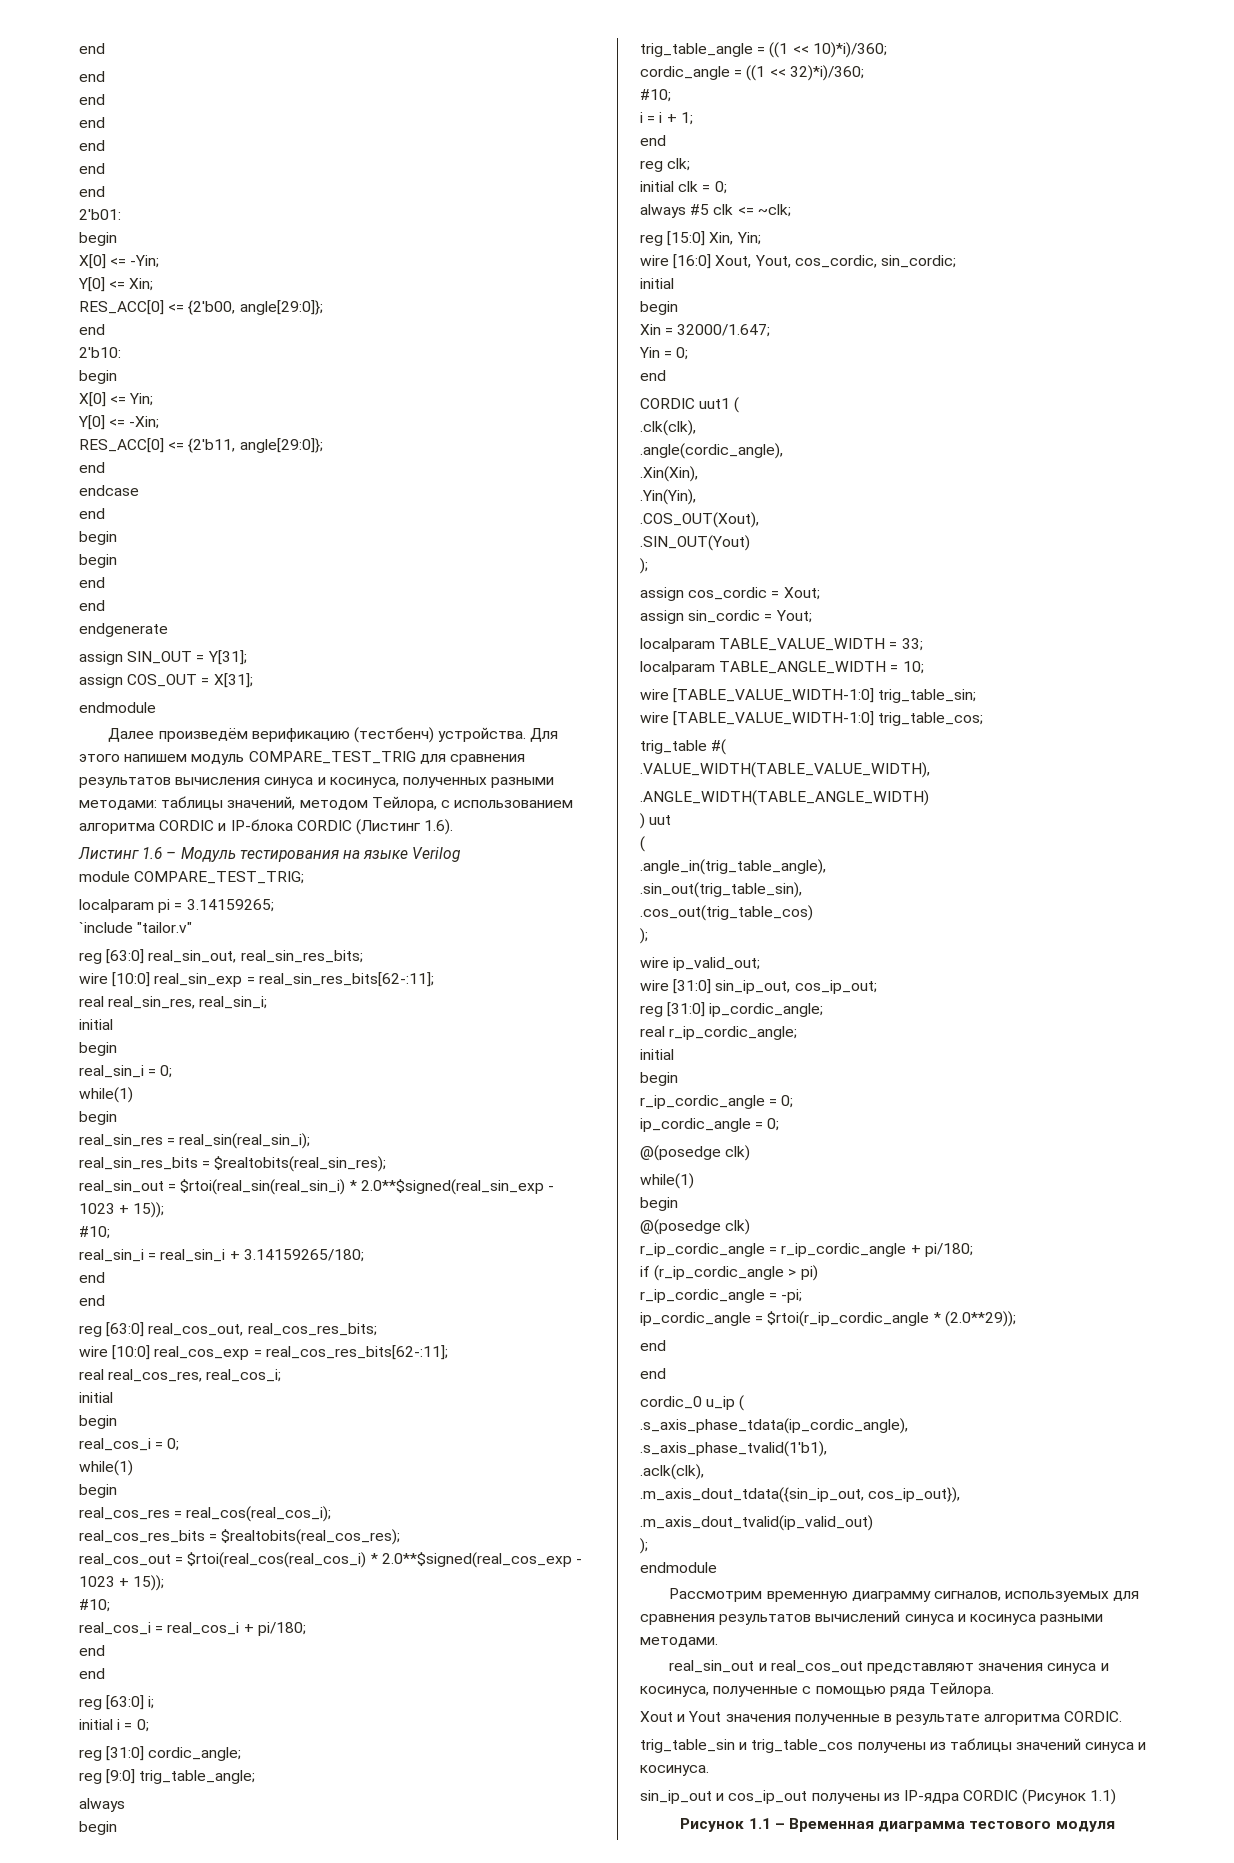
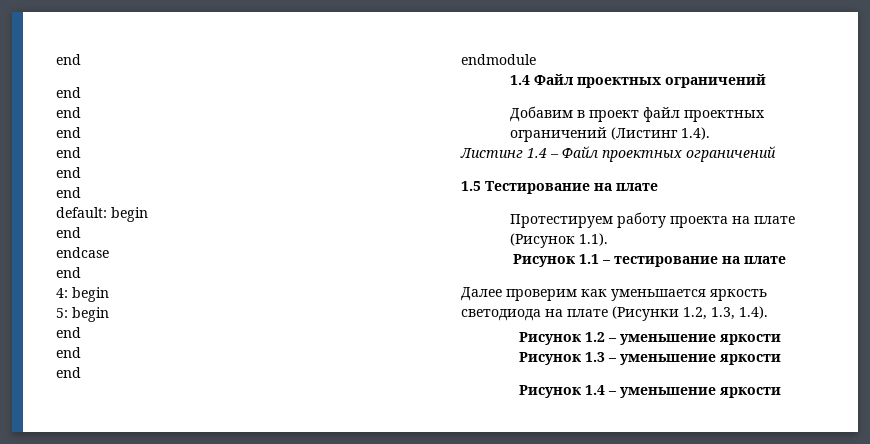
[79,209,121,220] [79,232,117,246] [79,254,160,269] [78,277,154,292] [79,300,323,315] [79,324,105,335] [79,347,121,358] [79,370,117,384] [79,392,154,407] [78,415,160,430] [79,438,323,453] 2'b01: // begin // X[0] <= -Yin; // Y[0] <= Xin; // RES_ACC[0] <= {2'b00, angle[29:0]}; // end // 2'b10: // begin // X[0] <= Yin; // Y[0] <= -Xin; // RES_ACC[0] <= {2'b11, angle[29:0]}; -> [56,207,148,222] default: begin
[79,531,117,545] begin // -> [56,287,109,302] [56,308,68,318] 4: begin // 5:
[79,623,168,637] [79,650,247,665] [79,673,253,688] [79,702,156,713] [108,727,559,743] [79,751,525,765] [79,777,555,788] [79,796,574,811] [79,819,454,835] [78,847,462,862] [79,871,305,884] [79,899,274,913] [79,922,193,933] [79,949,363,964] [79,972,434,987] [79,996,268,1009] [79,1019,113,1030] [79,1042,117,1056] [79,1065,173,1078] [79,1087,133,1103] [79,1111,117,1125] [79,1133,311,1149] [79,1156,387,1172] [79,1179,554,1195] [79,1202,165,1218] [79,1226,110,1239] [79,1249,364,1262] [79,1272,105,1283] [79,1295,105,1306] [79,1322,377,1337] [79,1345,448,1360] [79,1369,282,1382] [79,1392,113,1403] [79,1415,117,1429] [79,1438,180,1451] [79,1460,133,1476] [79,1484,117,1498] [79,1506,332,1522] [79,1529,401,1545] [79,1552,582,1568] [79,1575,165,1591] [79,1599,110,1612] [79,1622,306,1636] [79,1645,105,1656] [79,1668,105,1679] [79,1695,155,1710] [79,1719,149,1732] [79,1746,242,1761] [79,1769,256,1784] [79,1798,125,1812] [79,1821,117,1835] [640,42,887,58] [640,65,864,81] [640,89,671,102] [640,112,693,125] [640,135,666,146] [640,158,691,172] [640,181,727,194] [640,204,791,218] [640,231,761,246] [640,254,956,269] [640,278,674,289] [640,301,678,315] [640,324,771,337] [639,347,689,360] [640,370,666,381] [640,397,740,413] [640,420,696,436] [640,443,783,459] [640,466,698,482] [640,489,696,505] [640,512,759,528] [640,535,750,551] [640,558,648,574] [640,587,820,601] [640,610,812,624] [640,638,923,652] [640,661,924,675] [640,688,977,703] [640,711,984,726] [640,739,727,755] [640,762,930,778] [640,790,929,806] [640,813,672,829] [640,836,645,852] [640,859,826,875] [640,882,802,898] [640,905,813,921] [640,928,648,944] [640,957,761,971] [640,979,877,994] [640,1002,824,1017] [640,1026,798,1040] [640,1049,674,1060] [640,1072,678,1086] [640,1095,794,1109] [640,1118,780,1132] [640,1145,751,1161] [640,1173,694,1189] [640,1197,678,1211] [640,1219,751,1235] [640,1243,973,1257] [640,1265,818,1281] [640,1289,803,1303] [640,1311,1016,1327] [640,1340,666,1351] [640,1368,666,1379] [640,1395,745,1411] [640,1418,908,1434] [640,1441,827,1457] [640,1464,704,1480] [640,1487,961,1503] [640,1515,873,1531] [640,1538,648,1554] [640,1562,717,1573] [669,1588,1140,1602] [640,1610,1104,1625] [640,1637,718,1647] [669,1660,1109,1674] [640,1682,994,1697] [640,1711,1123,1725] [640,1738,1147,1753] [640,1765,709,1776] [640,1789,1117,1805] [680,1818,1115,1832] endgenerate // assign SIN_OUT = Y[31]; // assign COS_OUT = X[31]; // endmodule // Далее произведём верификацию (тестбенч) устройства. Для этого напишем модуль COMPARE_TEST_TRIG для сравнения результатов вычисления синуса и косинуса, полученных разными методами: таблицы значений, методом Тейлора, с использованием алгоритма CORDIC и IP-блока CORDIC (Листинг 1.6). // Листинг 1.6 – Модуль тестирования на языке Verilog // module COMPARE_TEST_TRIG; // localparam pi = 3.14159265; // `include "tailor.v" // reg [63:0] real_sin_out, real_sin_res_bits; // wire [10:0] real_sin_exp = real_sin_res_bits[62-:11]; // real real_sin_res, real_sin_i; // initial // begin // real_sin_i = 0; // while(1) // begin // real_sin_res = real_sin(real_sin_i); // real_sin_res_bits = $realtobits(real_sin_res); // real_sin_out = $rtoi(real_sin(real_sin_i) * 2.0**$signed(real_sin_exp - 1023 + 15)); // #10; // real_sin_i = real_sin_i + 3.14159265/180; // end // end // reg [63:0] real_cos_out, real_cos_res_bits; // wire [10:0] real_cos_exp = real_cos_res_bits[62-:11]; // real real_cos_res, real_cos_i; // initial // begin // real_cos_i = 0; // while(1) // begin // real_cos_res = real_cos(real_cos_i); // real_cos_res_bits = $realtobits(real_cos_res); // real_cos_out = $rtoi(real_cos(real_cos_i) * 2.0**$signed(real_cos_exp - 1023 + 15)); // #10; // real_cos_i = real_cos_i + pi/180; // end // end // reg [63:0] i; // initial i = 0; // reg [31:0] cordic_angle; // reg [9:0] trig_table_angle; // always // begin // trig_table_angle = ((1 << 10)*i)/360; // cordic_angle = ((1 << 32)*i)/360; // #10; // i = i + 1; // end // reg clk; // initial clk = 0; // always #5 clk <= ~clk; // reg [15:0] Xin, Yin; // wire [16:0] Xout, Yout, cos_cordic, sin_cordic; // initial // begin // Xin = 32000/1.647; // Yin = 0; // end // CORDIC uut1 ( // .clk(clk), // .angle(cordic_angle), // .Xin(Xin), // .Yin(Yin), // .COS_OUT(Xout), // .SIN_OUT(Yout) // ); // assign cos_cordic = Xout; // assign sin_cordic = Yout; // localparam TABLE_VALUE_WIDTH = 33; // localparam TABLE_ANGLE_WIDTH = 10; // wire [TABLE_VALUE_WIDTH-1:0] trig_table_sin; // wire [TABLE_VALUE_WIDTH-1:0] trig_table_cos; // trig_table #( // .VALUE_WIDTH(TABLE_VALUE_WIDTH), // .ANGLE_WIDTH(TABLE_ANGLE_WIDTH) // ) uut // ( // .angle_in(trig_table_angle), // .sin_out(trig_table_sin), // .cos_out(trig_table_cos) // ); // wire ip_valid_out; // wire [31:0] sin_ip_out, cos_ip_out; // reg [31:0] ip_cordic_angle; // real r_ip_cordic_angle; // initial // begin // r_ip_cordic_angle = 0; // ip_cordic_angle = 0; // @(posedge clk) // while(1) // begin // @(posedge clk) // r_ip_cordic_angle = r_ip_cordic_angle + pi/180; // if (r_ip_cordic_angle > pi) // r_ip_cordic_angle = -pi; // ip_cordic_angle = $rtoi(r_ip_cordic_angle * (2.0**29)); // end // end // cordic_0 u_ip ( // .s_axis_phase_tdata(ip_cordic_angle), // .s_axis_phase_tvalid(1'b1), // .aclk(clk), // .m_axis_dout_tdata({sin_ip_out, cos_ip_out}), // .m_axis_dout_tvalid(ip_valid_out) // ); // endmodule // Рассмотрим временную диаграмму сигналов, используемых для сравнения результатов вычислений синуса и косинуса разными методами. // real_sin_out и real_cos_out представляют значения синуса и косинуса, полученные с помощью ряда Тейлора. // Xout и Yout значения полученные в результате алгоритма CORDIC. // trig_table_sin и trig_table_cos получены из таблицы значений синуса и косинуса. // sin_ip_out и cos_ip_out получены из IP-ядра CORDIC (Рисунок 1.1) // Рисунок 1.1 – Временная диаграмма тестового модуля -> [56,367,81,378] [461,54,536,65] [509,74,766,88] [509,106,765,122] [509,127,710,142] [460,146,776,162] [461,181,658,194] [509,212,795,228] [509,233,608,248] [513,254,786,267] [461,287,767,301] [461,306,768,321] [518,332,781,345] [518,352,781,365] [518,385,781,398] end // endmodule // 1.4 Файл проектных ограничений // Добавим в проект файл проектных ограничений (Листинг 1.4). // Листинг 1.4 – Файл проектных ограничений // 1.5 Тестирование на плате // Протестируем работу проекта на плате (Рисунок 1.1). // Рисунок 1.1 – тестирование на плате // Далее проверим как уменьшается яркость светодиода на плате (Рисунки 1.2, 1.3, 1.4). // Рисунок 1.2 – уменьшение яркости // Рисунок 1.3 – уменьшение яркости // Рисунок 1.4 – уменьшение яркости

